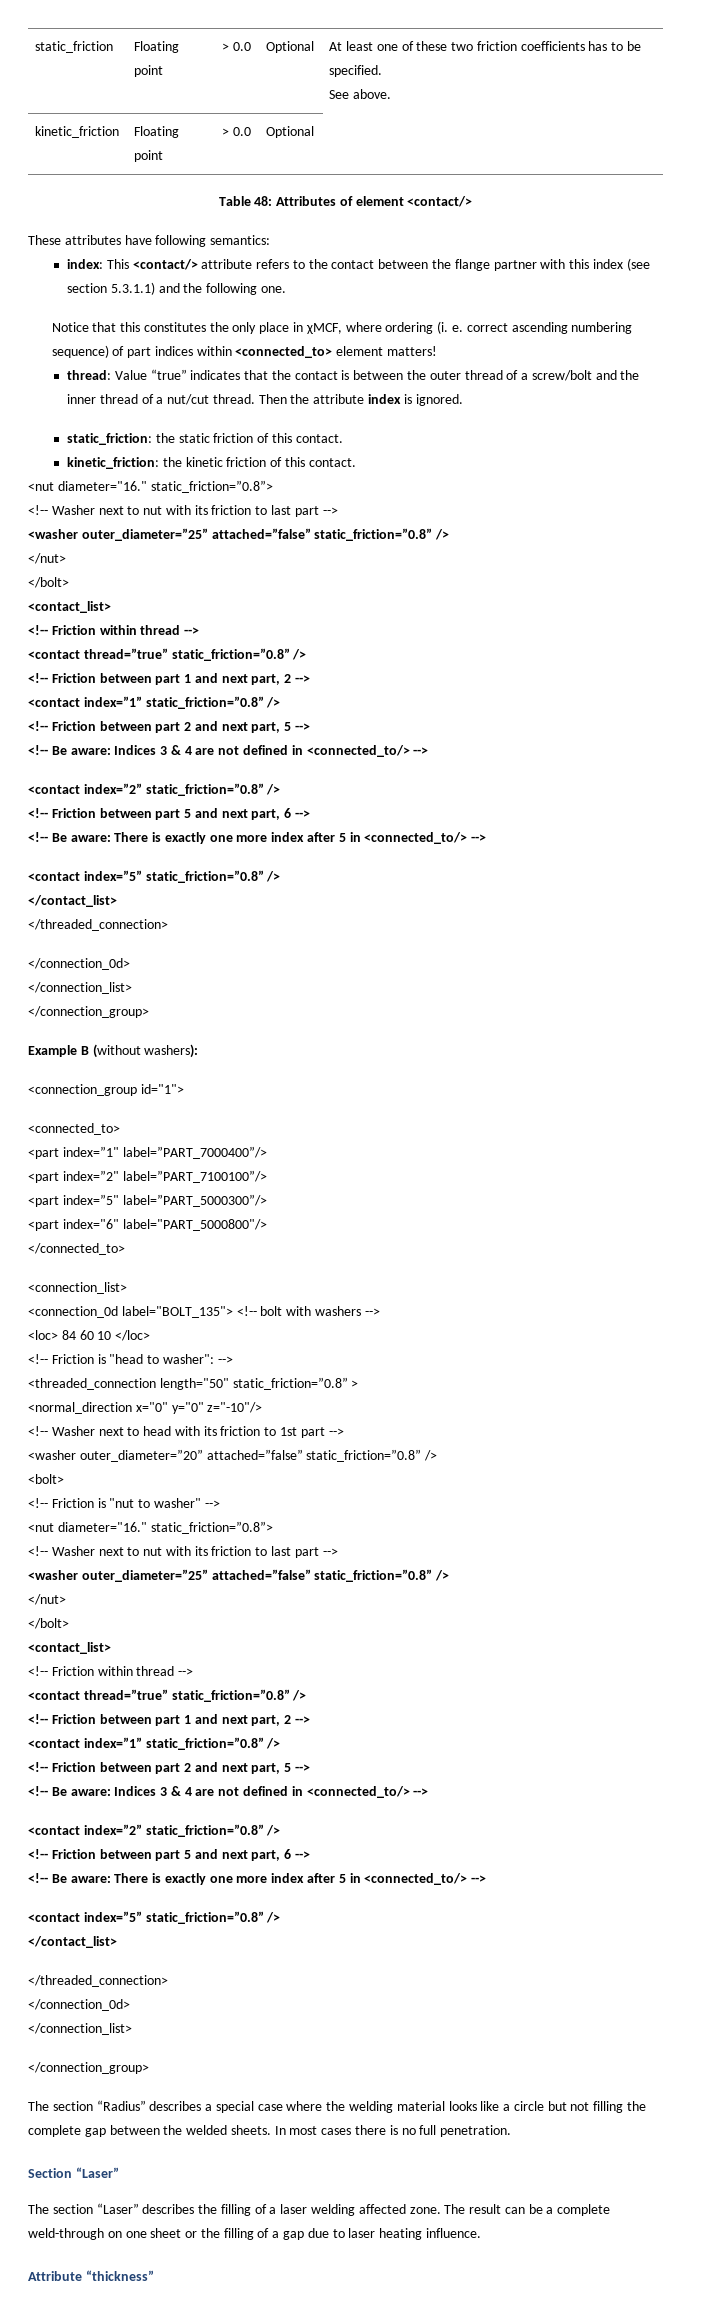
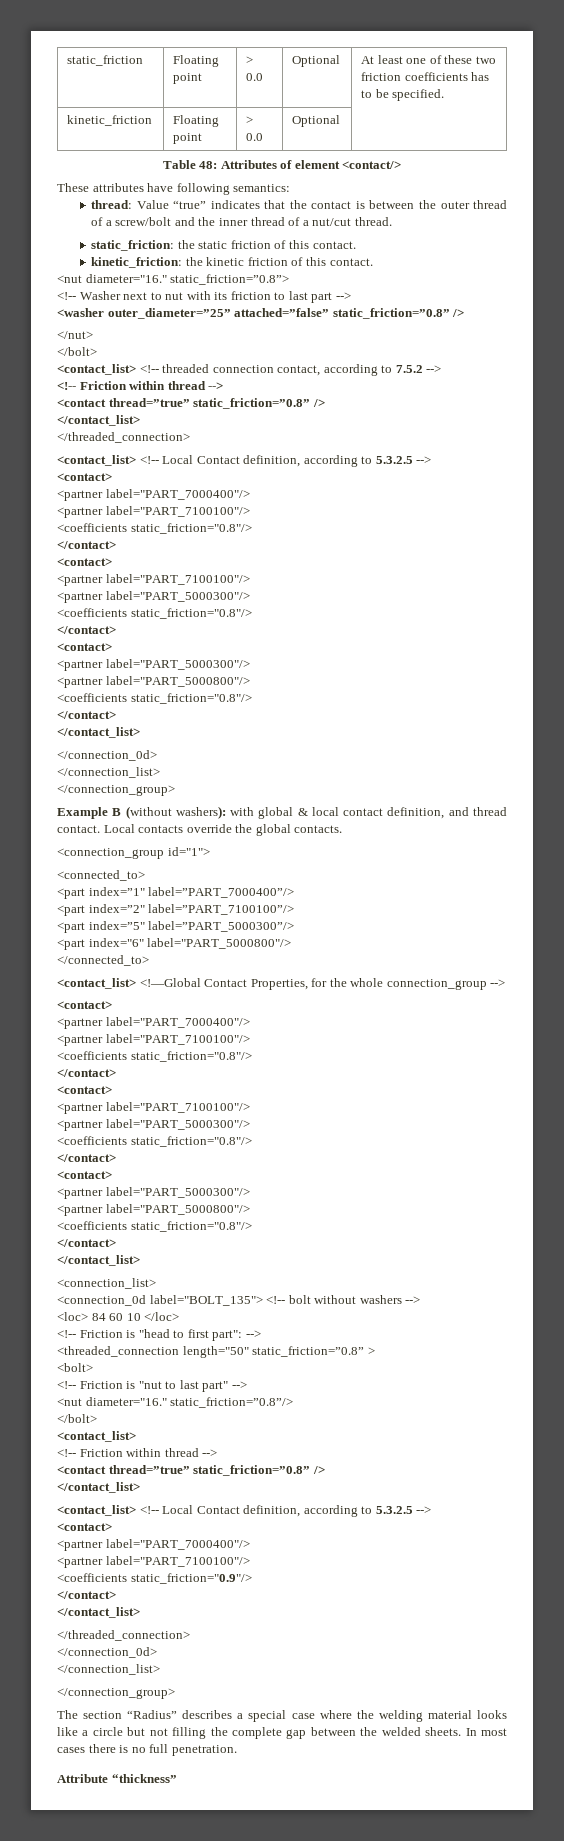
[329,89,391,99] // See above. -> (445, 95) none
[66,258,650,271] [66,282,286,295] [51,321,633,334] [51,345,438,358] // index: This <contact/> attribute refers to the contact between the flange partner with this index (see section 5.3.1.1) and the following one. // Notice that this constitutes the only place in χMCF, where ordering (i. e. correct ascending numbering sequence) of part indices within <connected_to> element matters! -> (291, 188) none
[258,394,463,406] Then the attribute index is ignored. -> (392, 221) none
[28,625,200,635] [28,648,307,661] [28,673,311,685] [28,696,281,709] [28,721,311,733] [28,745,429,757] [28,783,281,796] [28,808,311,820] [28,832,487,844] [28,870,281,883] [28,895,117,907] [28,919,168,931] // <!-- Friction within thread --> // <contact thread=”true” static_friction=”0.8” /> // <!-- Friction between part 1 and next part, 2 --> // <contact index=”1” static_friction=”0.8” /> // <!-- Friction between part 2 and next part, 5 --> // <!-- Be aware: Indices 3 & 4 are not defined in <connected_to/> --> // <contact index=”2” static_friction=”0.8” /> // <!-- Friction between part 5 and next part, 6 --> // <!-- Be aware: There is exactly one more index after 5 in <connected_to/> --> // <contact index=”5” static_friction=”0.8” /> // </contact_list> // </threaded_connection> -> [139,364,442,376] [57,381,224,390] [57,398,325,409] [57,415,140,426] [57,432,190,443] [57,455,432,467] [57,473,112,481] [57,489,250,501] [57,506,250,518] [57,523,252,534] [57,541,116,549] [57,558,112,566] [57,574,250,586] [57,591,250,603] [57,608,252,619] [57,626,116,634] [57,643,112,651] [57,659,250,671] [57,676,250,688] [57,693,252,704] [57,711,116,719] [57,727,140,738] <!-- threaded connection contact, according to 7.5.2 --> // <!-- Friction within thread --> // <contact thread=”true” static_friction=”0.8” /> // </contact_list> // </threaded_connection> // <contact_list> <!-- Local Contact definition, according to 5.3.2.5 --> // <contact> // <partner label="PART_7000400"/> // <partner label="PART_7100100"/> // <coefficients static_friction="0.8"/> // </contact> // <contact> // <partner label="PART_7100100"/> // <partner label="PART_5000300"/> // <coefficients static_friction="0.8"/> // </contact> // <contact> // <partner label="PART_5000300"/> // <partner label="PART_5000800"/> // <coefficients static_friction="0.8"/> // </contact> // </contact_list>
(199, 1051) none -> [230,807,507,819] [57,824,343,836] with global & local contact definition, and thread contact. Local contacts override the global contacts.
(125, 1249) none -> [57,978,506,990] [57,1001,112,1009] [57,1017,250,1029] [57,1034,250,1046] [57,1051,252,1062] [57,1069,116,1077] [57,1086,112,1094] [57,1102,250,1114] [57,1119,250,1131] [57,1136,252,1147] [57,1154,116,1162] [57,1171,112,1179] [57,1187,250,1199] [57,1204,250,1216] [57,1221,252,1232] [57,1239,116,1247] [57,1255,140,1266] // <contact_list> <!—Global Contact Properties, for the whole connection_group --> // <contact> // <partner label="PART_7000400"/> // <partner label="PART_7100100"/> // <coefficients static_friction="0.8"/> // </contact> // <contact> // <partner label="PART_7100100"/> // <partner label="PART_5000300"/> // <coefficients static_friction="0.8"/> // </contact> // <contact> // <partner label="PART_5000300"/> // <partner label="PART_5000800"/> // <coefficients static_friction="0.8"/> // </contact> // </contact_list>
[286,1306,312,1316] with -> [314,1295,357,1304] without
[162,1354,214,1364] washer": -> [187,1329,243,1341] first part":
[28,1402,263,1414] [28,1426,344,1438] [28,1449,438,1462] // <normal_direction x="0" y="0" z="-10"/> // <!-- Washer next to head with its friction to 1st part --> // <washer outer_diameter=”20” attached=”false” static_friction=”0.8” /> -> (375, 1351) none
[153,1498,201,1508] washer" -> [179,1380,229,1392] last part"
[150,1521,273,1534] [28,1546,338,1558] [28,1569,450,1582] [28,1594,66,1605] static_friction=”0.8”> // <!-- Washer next to nut with its friction to last part --> // <washer outer_diameter=”25” attached=”false” static_friction=”0.8” /> // </nut> -> [170,1397,294,1408] static_friction=”0.8”/>
[28,1714,311,1726] [28,1737,281,1750] [28,1762,311,1774] [28,1786,429,1798] [28,1824,281,1837] [28,1849,311,1861] [28,1873,487,1885] [28,1911,281,1924] <!-- Friction between part 1 and next part, 2 --> // <contact index=”1” static_friction=”0.8” /> // <!-- Friction between part 2 and next part, 5 --> // <!-- Be aware: Indices 3 & 4 are not defined in <connected_to/> --> // <contact index=”2” static_friction=”0.8” /> // <!-- Friction between part 5 and next part, 6 --> // <!-- Be aware: There is exactly one more index after 5 in <connected_to/> --> // <contact index=”5” static_friction=”0.8” /> -> [57,1482,140,1493] [57,1505,432,1517] [57,1523,112,1531] [57,1539,250,1551] [57,1556,250,1568] [57,1573,252,1584] [57,1591,116,1599] </contact_list> // <contact_list> <!-- Local Contact definition, according to 5.3.2.5 --> // <contact> // <partner label="PART_7000400"/> // <partner label="PART_7100100"/> // <coefficients static_friction="0.9"/> // </contact>
[28,2167,119,2178] [28,2203,611,2216] [28,2228,481,2240] // Section “Laser” // The section “Laser” describes the filling of a laser welding affected zone. The result can be a complete weld-through on one sheet or the filling of a gap due to laser heating influence. -> (237, 1750) none

